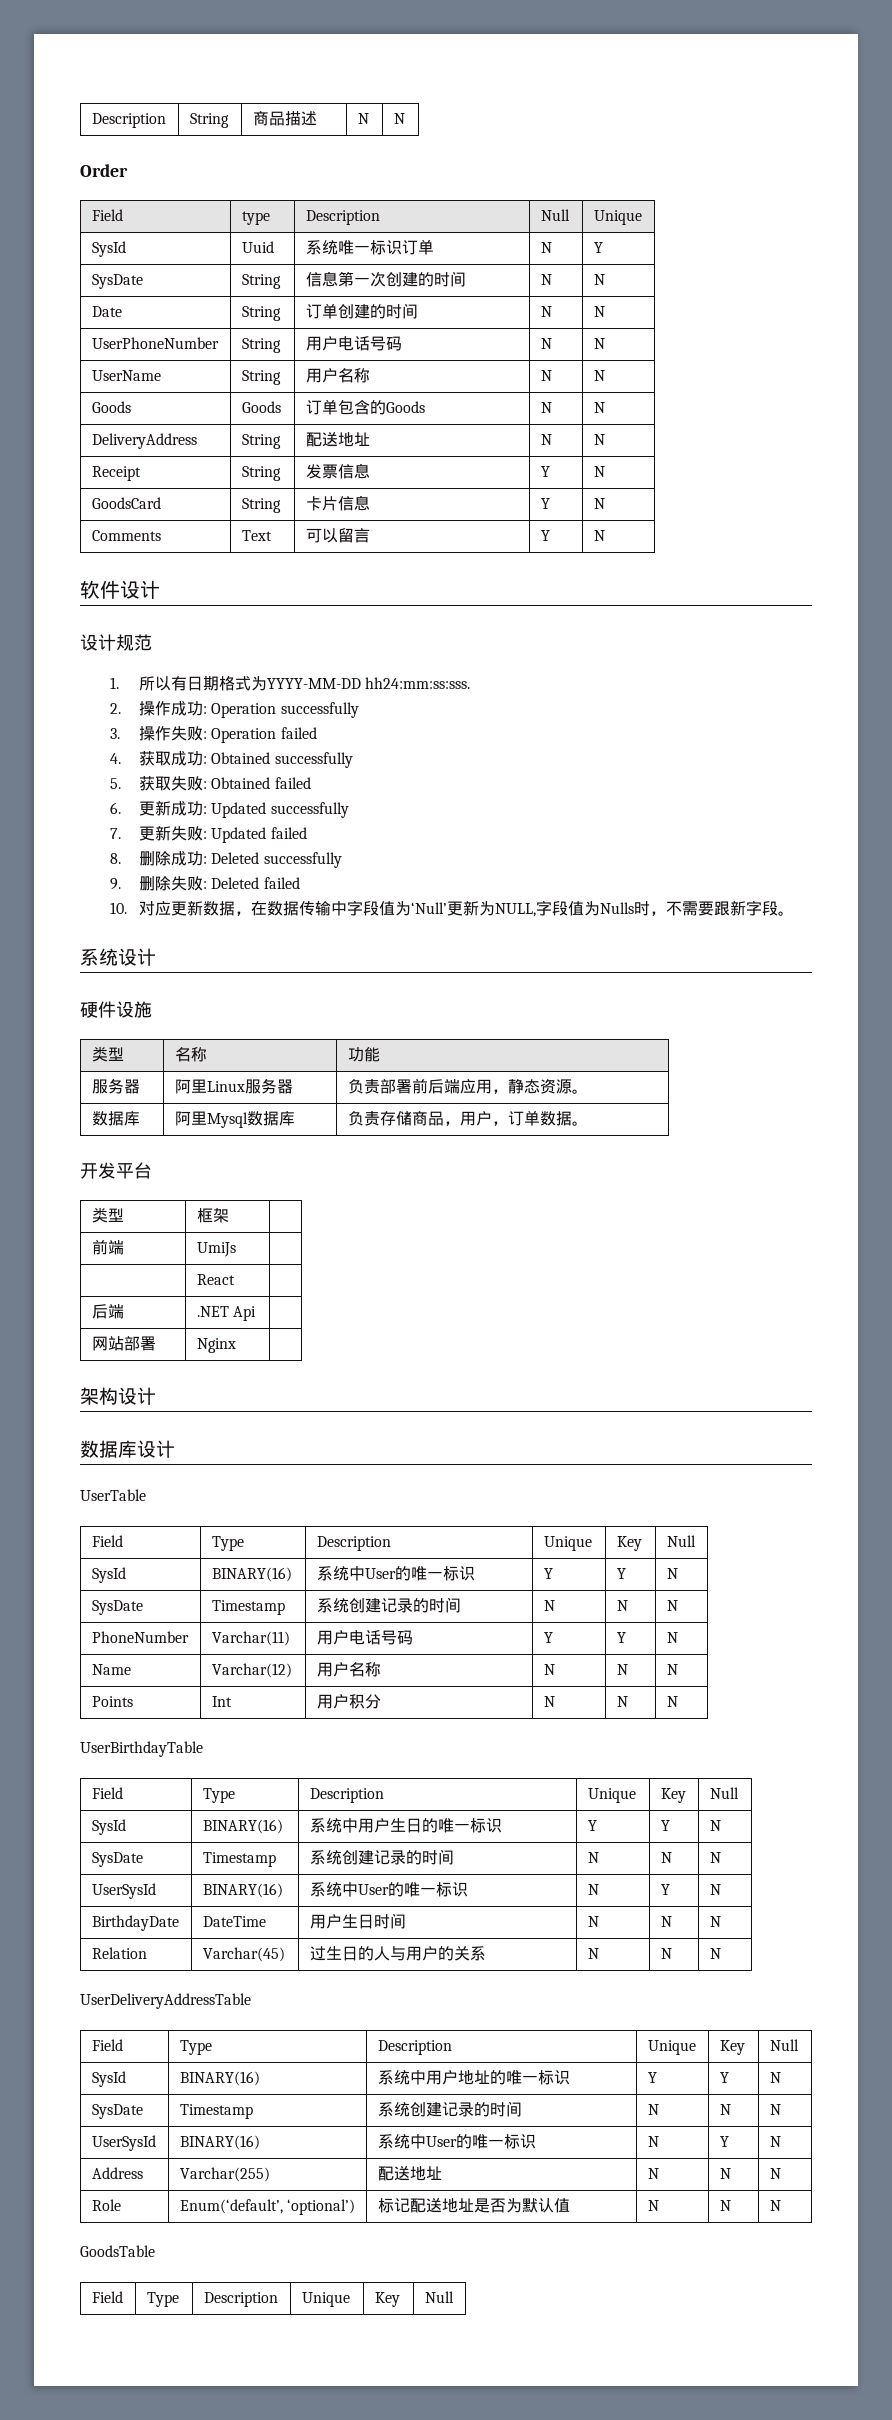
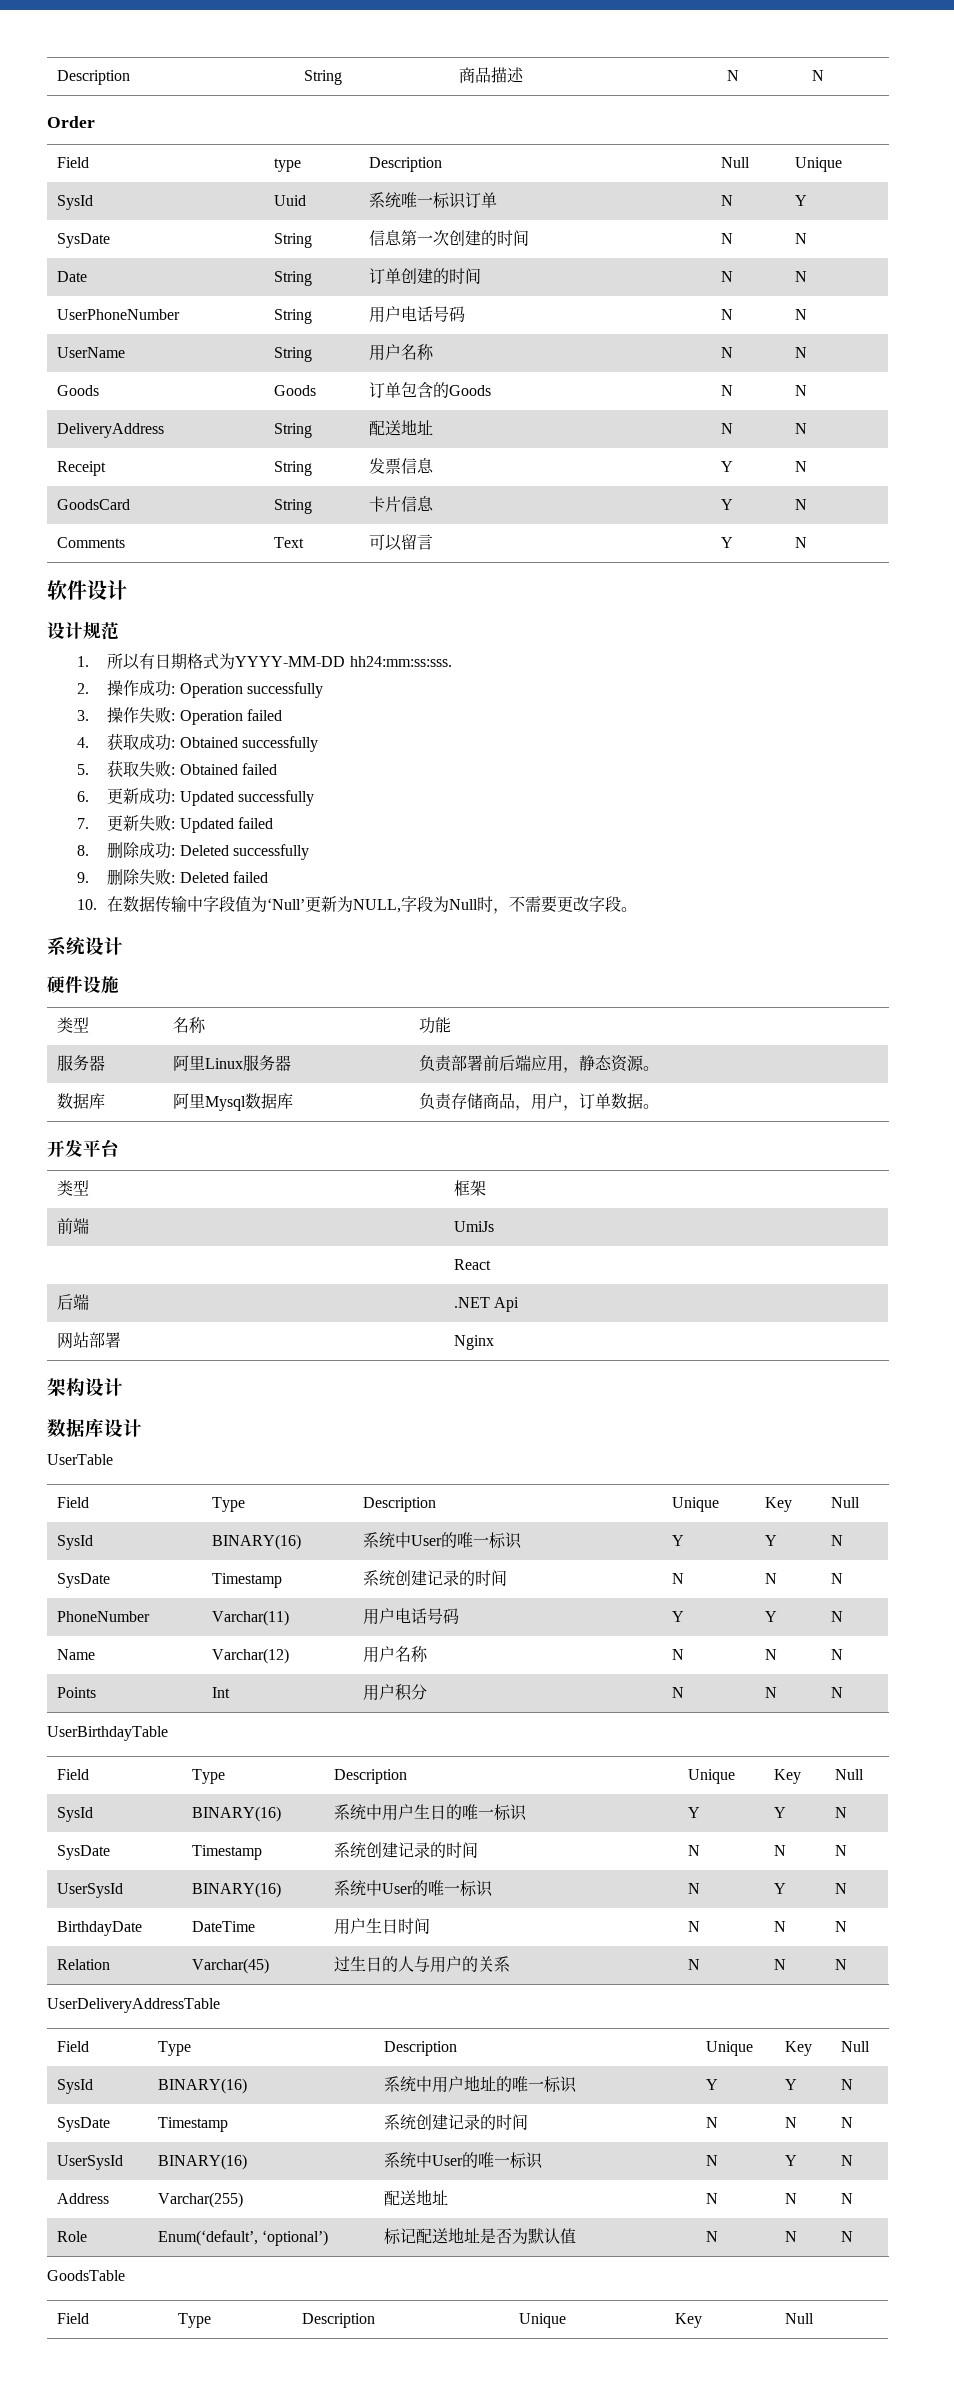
[139,900,252,916] 对应更新数据， -> (98, 904) none
[568,901,635,916] 值为Nulls -> [433,896,479,912] 为Null
[714,900,747,916] 跟新 -> [557,896,590,912] 更改

